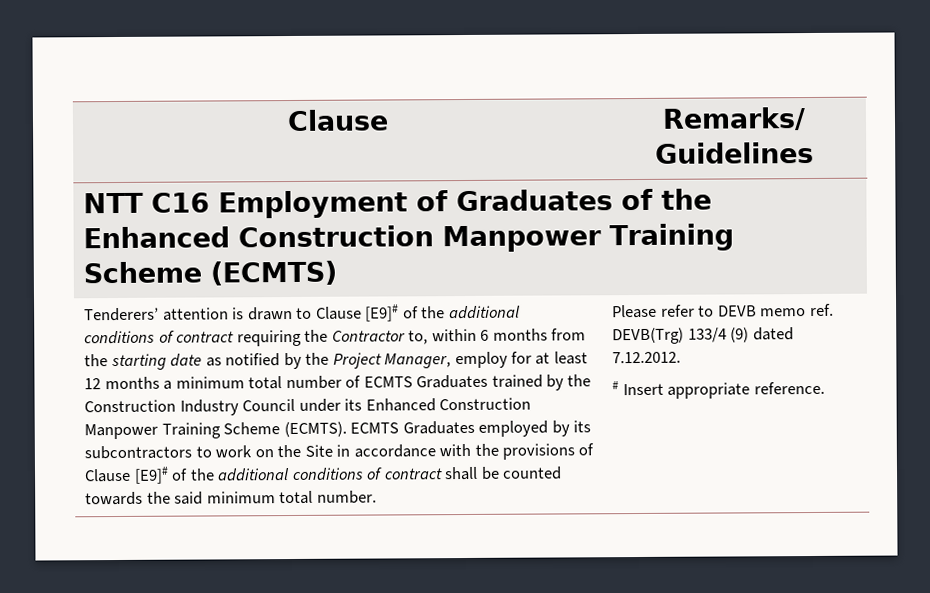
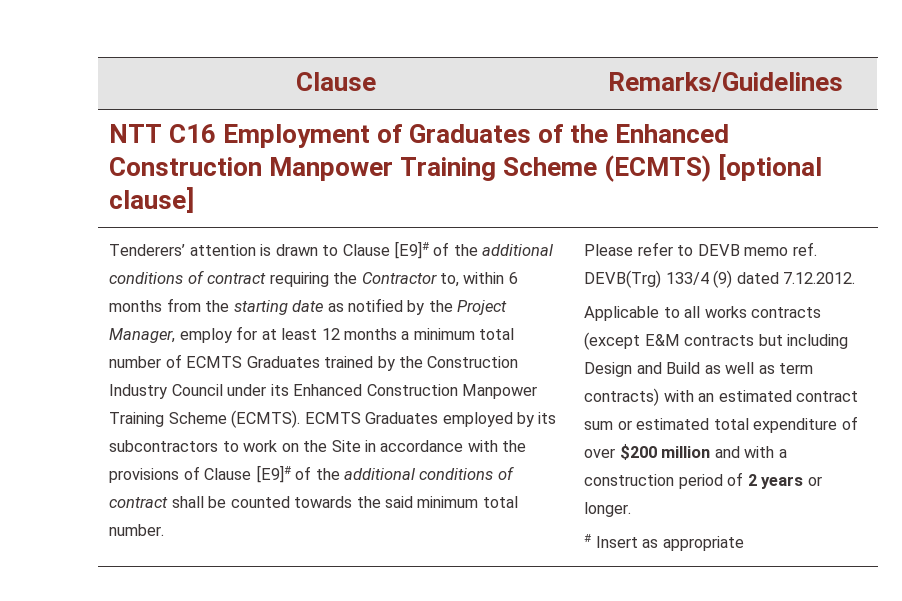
(338, 273) none -> [718,154,823,181] [109,187,195,213] [optional clause]
(682, 357) none -> [584,306,822,321] [584,332,849,350] [584,362,813,377] [584,388,859,406] [584,416,858,433] [584,444,787,460] [584,472,822,489] [584,502,632,517] // Applicable to all works contracts (except E&M contracts but including Design and Build as well as term contracts) with an estimated contract sum or estimated total expenditure of over $200 million and with a construction period of 2 years or longer.
[667,381,825,399] appropriate reference. -> [642,536,744,551] as appropriate

